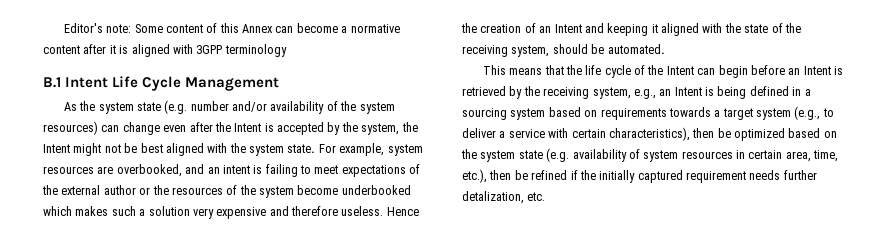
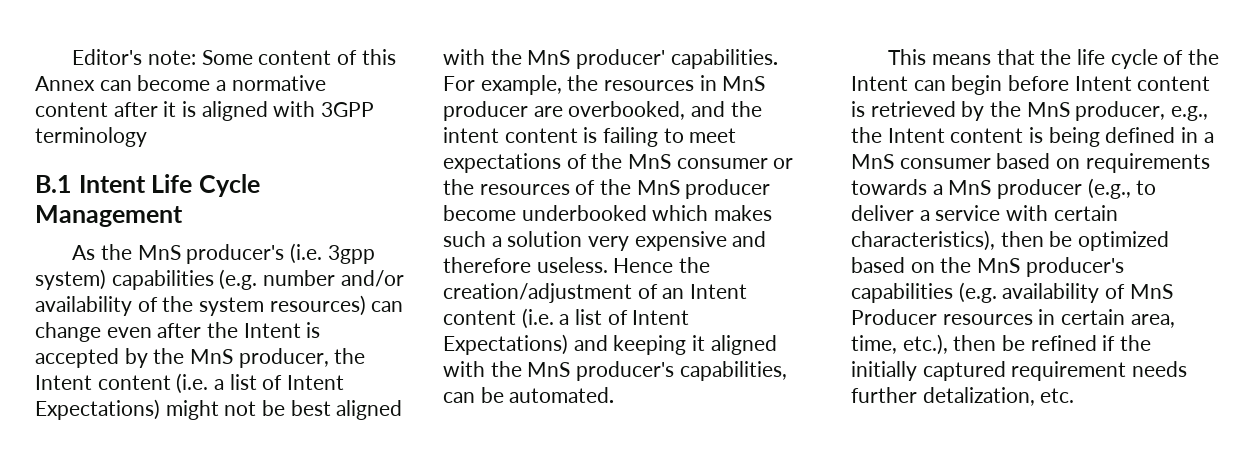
[98,102,161,114] system state -> [137,243,375,264] [35,269,214,290] MnS producer's (i.e. 3gpp system) capabilities
[361,122,418,135] [43,144,70,153] system, the Intent -> [190,348,366,368] [35,373,345,394] [35,399,160,420] MnS producer, the Intent content (i.e. a list of Intent Expectations)
[249,143,423,156] [43,164,250,177] system state. For example, system resources are overbooked, and an intent -> [527,49,778,69] [443,75,766,95] [443,101,762,121] [443,127,578,143] MnS producer' capabilities. For example, the resources in MnS producer are overbooked, and the intent content
[61,185,136,195] external author -> [628,154,768,169] MnS consumer
[259,186,294,198] system -> [636,179,771,199] MnS producer
[480,24,522,33] creation -> [443,283,632,303] creation/adjustment
(582, 28) none -> [443,308,690,329] [443,334,568,355] content (i.e. a list of Intent Expectations)
[744,23,801,33] [462,44,588,57] state of the receiving system, should -> [527,361,787,381] [443,392,475,403] MnS producer's capabilities, can
[788,66,831,75] an Intent -> [1074,76,1211,91] Intent content
[543,87,702,99] receiving system, e.g., an Intent -> [1026,101,1209,121] [851,127,1024,143] MnS producer, e.g., the Intent content
[462,108,546,120] sourcing system -> [851,154,991,169] MnS consumer
[722,108,791,120] target system -> [948,179,1083,199] MnS producer
[480,150,543,162] system state -> [977,257,1124,277] [851,283,953,303] MnS producer's capabilities
[643,150,679,162] system -> [1129,284,1173,299] [851,309,937,325] MnS Producer

